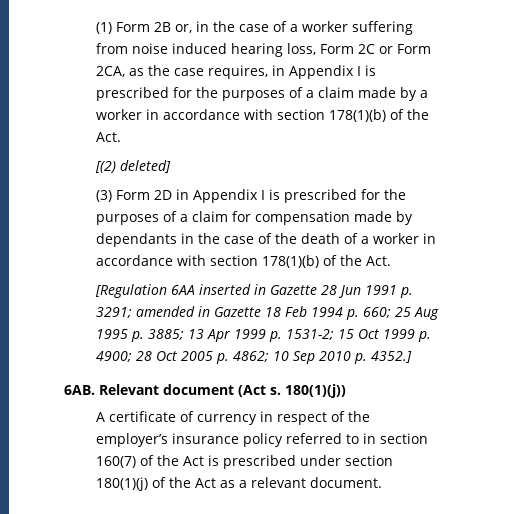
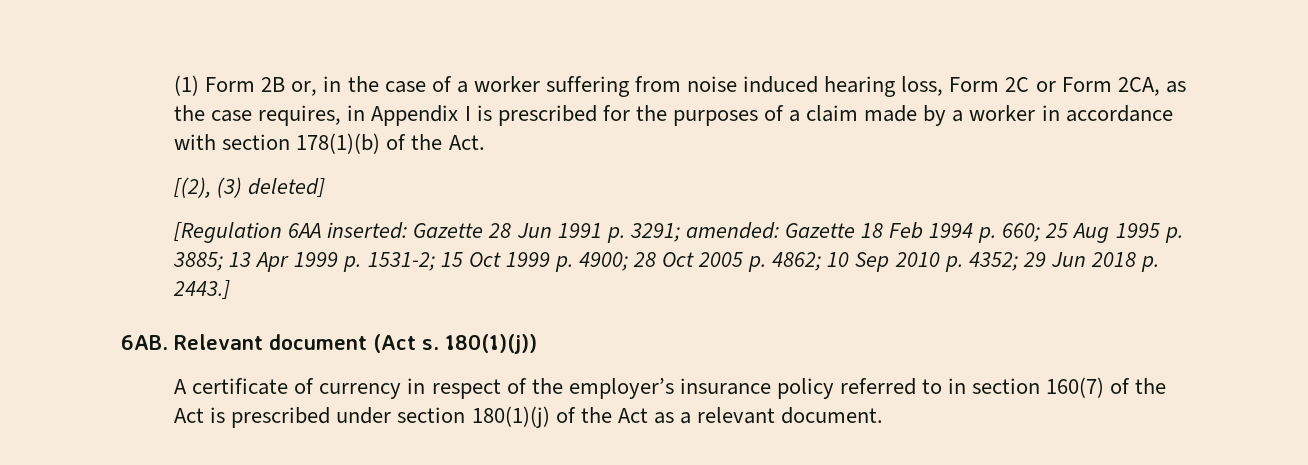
[95,161,117,173] [(2) -> [174,177,243,198] [(2), (3)
[96,189,407,203] [96,211,414,225] [96,233,437,247] [96,255,392,268] // (3) Form 2D in Appendix I is prescribed for the purposes of a claim for compensation made by dependants in the case of the death of a worker in accordance with section 178(1)(b) of the Act. -> (326, 188) none
[199,284,267,295] inserted in -> [327,222,408,239] inserted:
[136,306,211,317] amended in -> [685,222,779,239] amended:
[371,351,413,363] 4352.] -> [968,252,1159,272] [173,280,231,300] 4352; 29 Jun 2018 p. 2443.]

